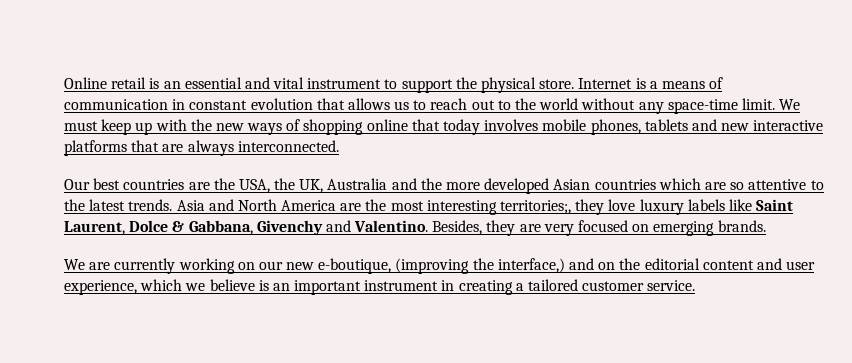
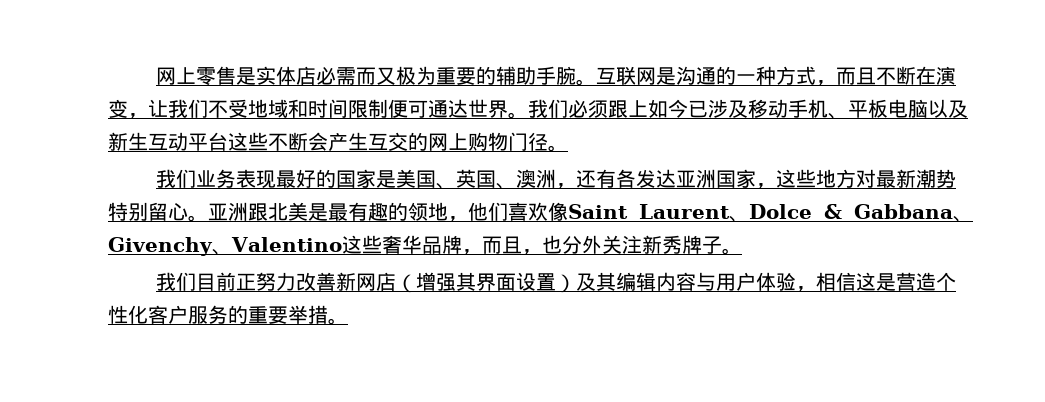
[64,77,724,93] [64,98,801,114] [64,119,824,135] [64,140,339,156] [64,178,824,194] [64,199,794,215] [64,220,766,236] [64,258,816,274] [64,279,696,295] Online retail is an essential and vital instrument to support the physical store. Internet is a means of communication in constant evolution that allows us to reach out to the world without any space-time limit. We must keep up with the new ways of shopping online that today involves mobile phones, tablets and new interactive platforms that are always interconnected. // Our best countries are the USA, the UK, Australia and the more developed Asian countries which are so attentive to the latest trends. Asia and North America are the most interesting territories;, they love luxury labels like Saint Laurent, Dolce & Gabbana, Givenchy and Valentino. Besides, they are very focused on emerging brands. // We are currently working on our new e-boutique, (improving the interface,) and on the editorial content and user experience, which we believe is an important instrument in creating a tailored customer service. -> [155,66,956,86] [108,99,968,119] [108,132,568,152] [155,169,956,189] [108,202,973,222] [108,235,742,256] [155,272,956,293] [108,305,348,325] 网上零售是实体店必需而又极为重要的辅助手腕。互联网是沟通的一种方式，而且不断在演变，让我们不受地域和时间限制便可通达世界。我们必须跟上如今已涉及移动手机、平板电脑以及新生互动平台这些不断会产生互交的网上购物门径。 // 我们业务表现最好的国家是美国、英国、澳洲，还有各发达亚洲国家，这些地方对最新潮势特别留心。亚洲跟北美是最有趣的领地，他们喜欢像Saint Laurent、Dolce & Gabbana、Givenchy、Valentino这些奢华品牌，而且，也分外关注新秀牌子。 // 我们目前正努力改善新网店（增强其界面设置）及其编辑内容与用户体验，相信这是营造个性化客户服务的重要举措。

